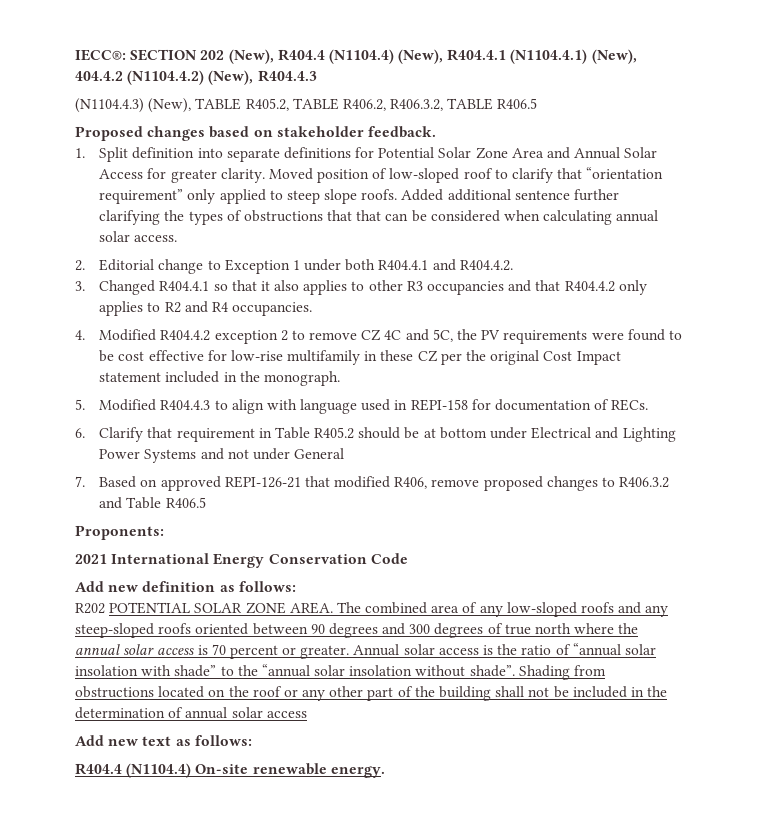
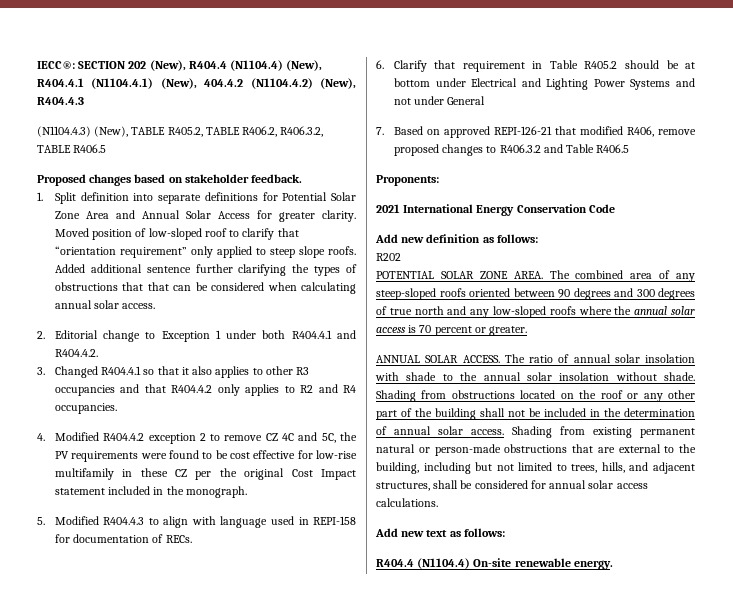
(105, 608) none -> (401, 257) //
[506,602,669,617] low-sloped roofs and any -> (695, 277) none
(572, 628) none -> [447,306,576,318] and any low-sloped roofs
[353,644,518,656] Annual solar access is the -> [376,354,525,363] // ANNUAL SOLAR ACCESS. The
[572,643,621,656] “annual -> [573,354,611,363] annual
[174,664,310,677] shade” to the “annual -> [406,372,521,381] shade to the annual
[469,665,515,677] shade”. -> [664,372,695,381] shade.
[266,711,307,718] access -> [471,426,695,438] [376,444,696,456] [376,462,695,474] [376,480,648,491] [376,498,438,507] access. Shading from existing permanent natural or person-made obstructions that are external to the building, including but not limited to trees, hills, and adjacent structures, shall be considered for annual solar access calculations.

